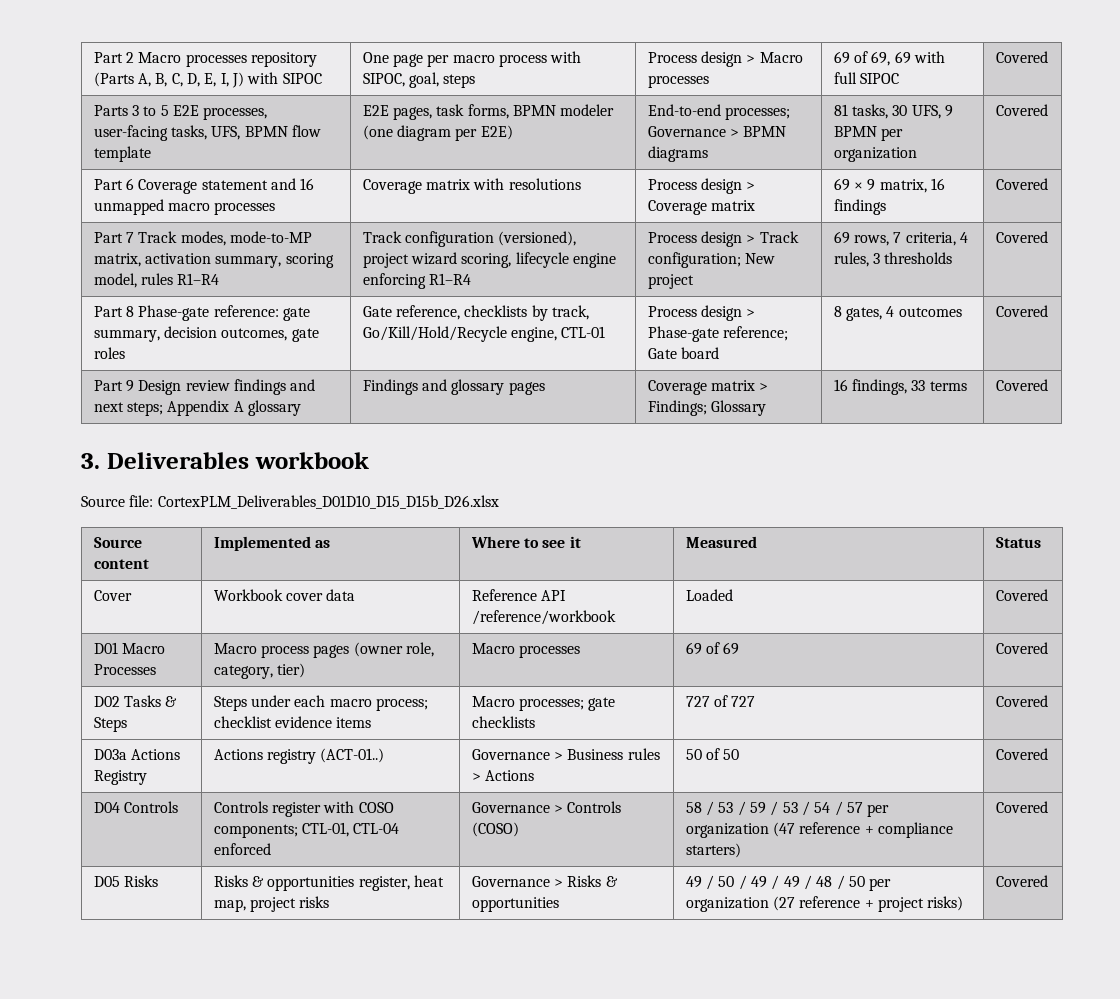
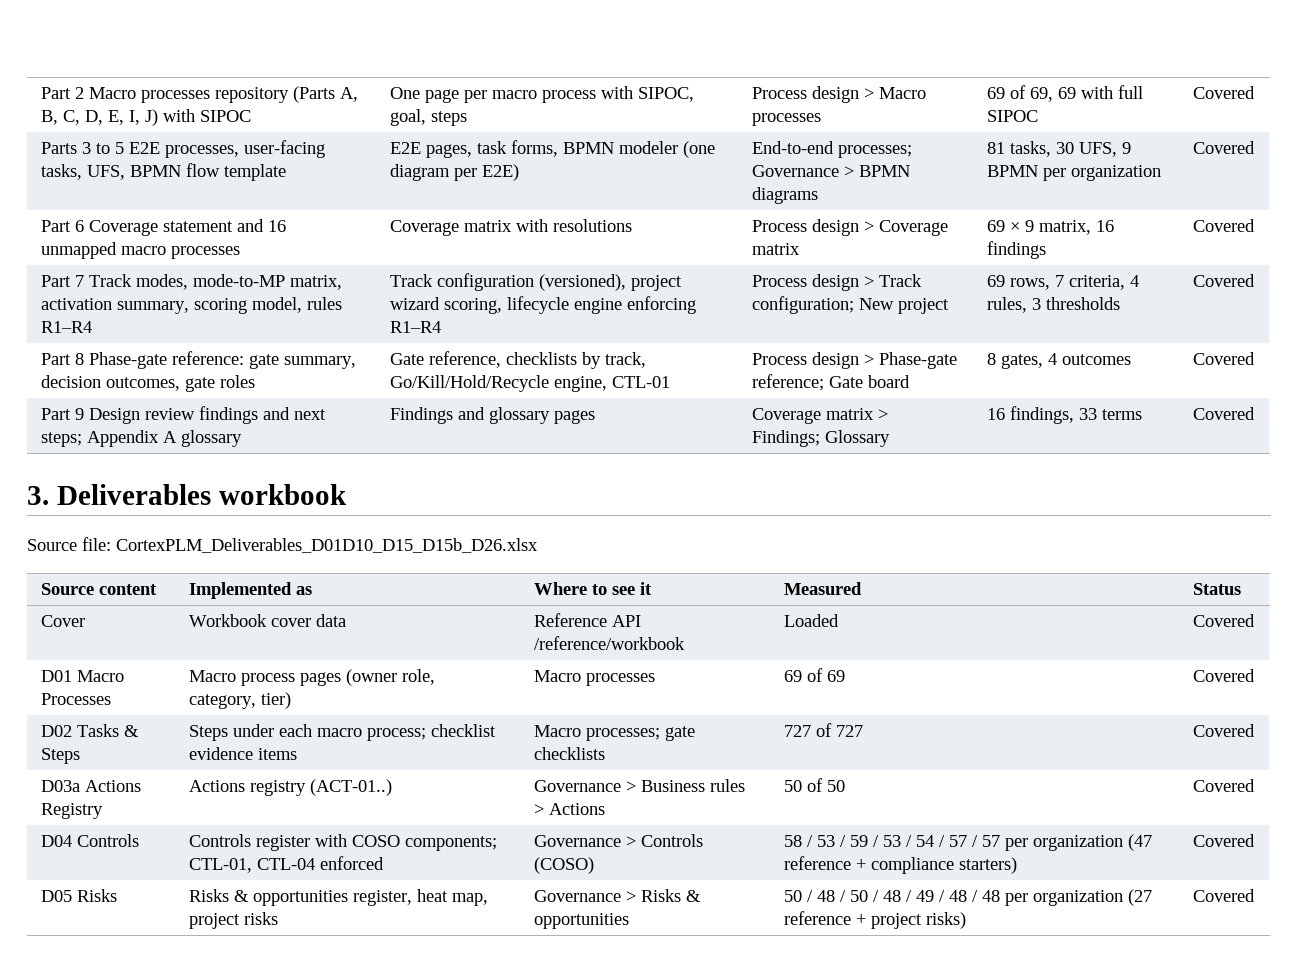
(863, 807) none -> [972,835,1001,847] / 57
[685,876,702,888] 49 -> [784,890,836,902] 50 / 48
[750,876,767,888] 49 -> [883,890,902,902] 48
[848,876,865,887] 50 -> [982,890,1001,902] 48

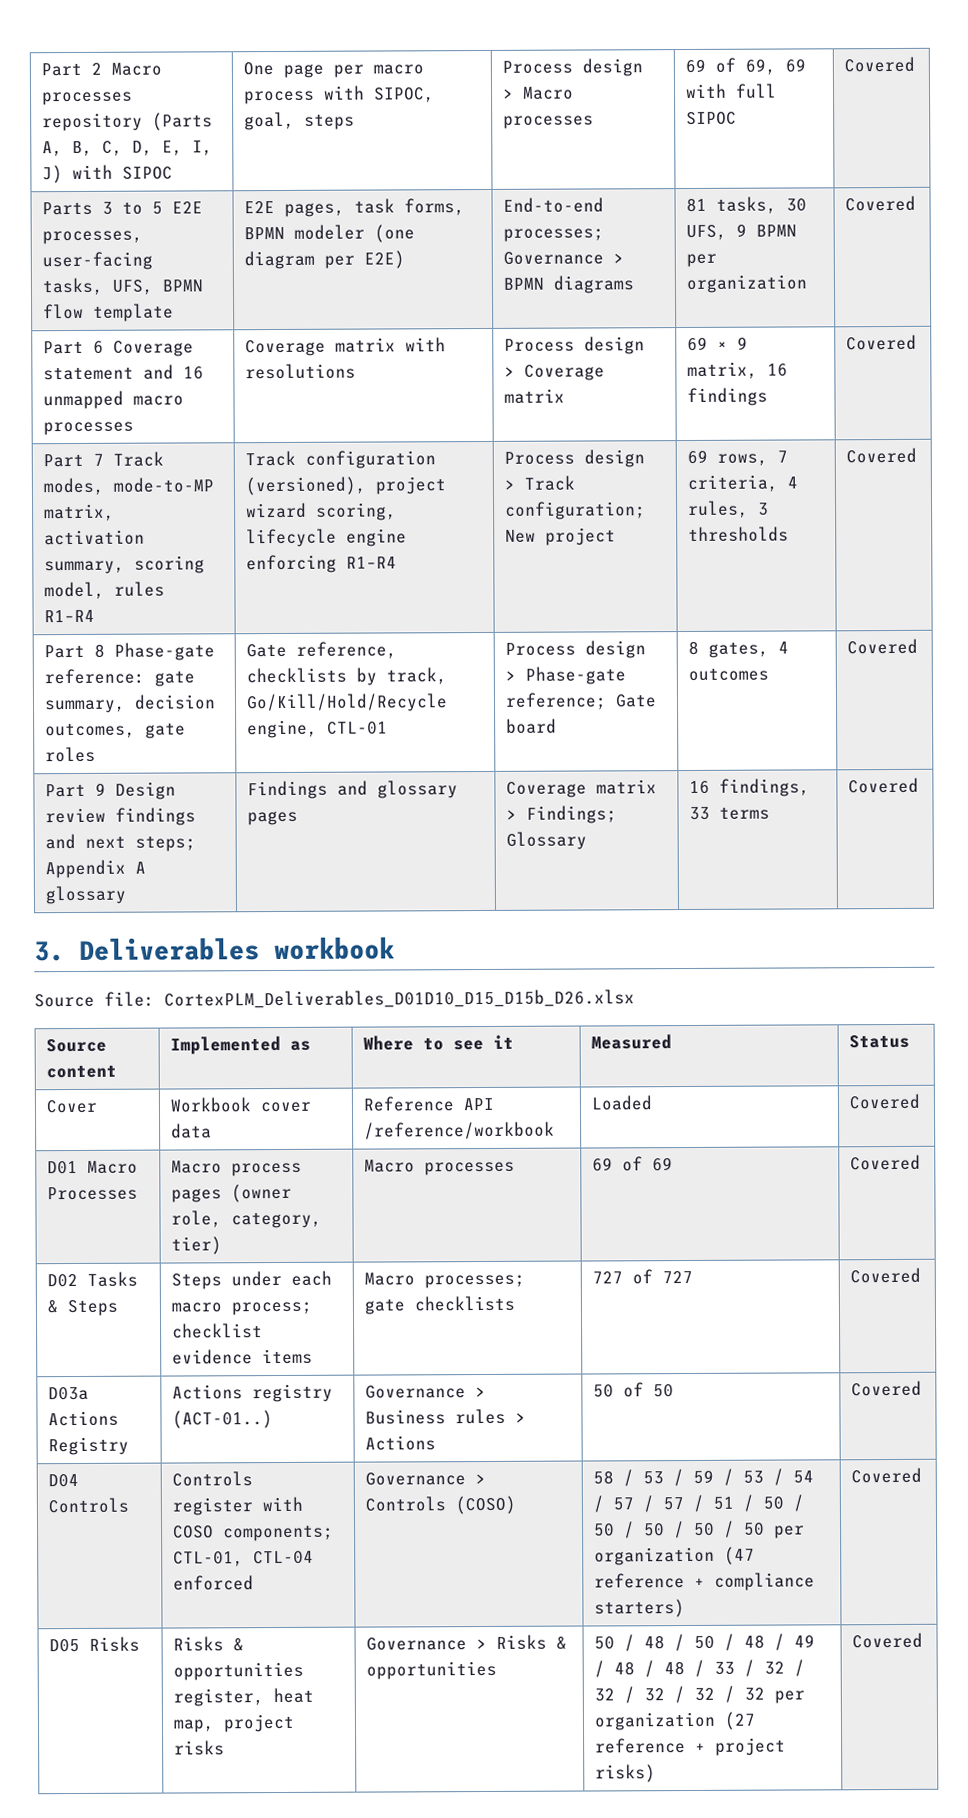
(1001, 841) none -> [693,1494,805,1512] [594,1520,766,1539] / 51 / 50 / 50 / 50 / 50 / 50
(1001, 896) none -> [694,1659,806,1677] [594,1685,766,1704] / 33 / 32 / 32 / 32 / 32 / 32

